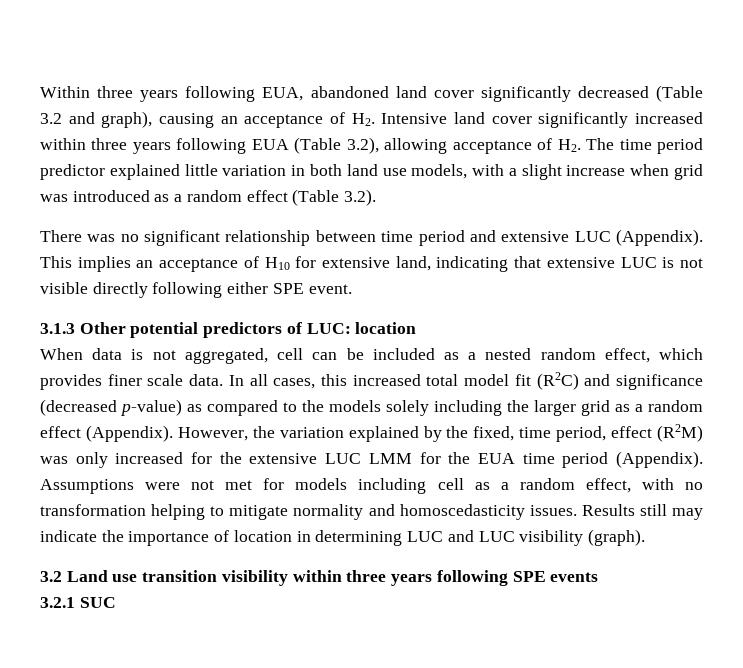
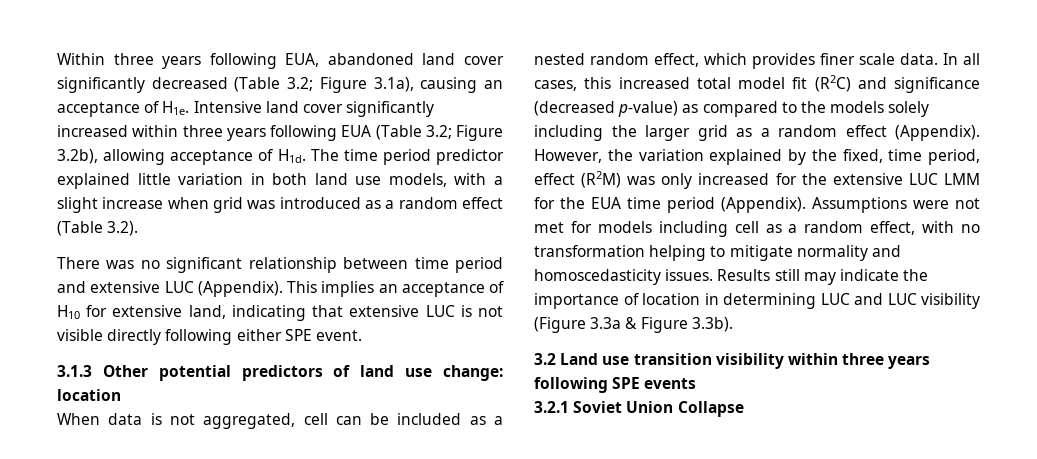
[40,111,153,128] 3.2 and graph), -> [287,77,414,93] 3.2; Figure 3.1a),
[351,113,375,126] H2. -> [162,101,190,115] H1e.
[346,137,379,154] 3.2), -> [425,125,503,141] [57,149,98,164] 3.2; Figure 3.2b),
[557,139,581,152] H2. -> [277,149,306,163] H1d.
[306,323,351,334] LUC: -> [360,365,503,381] land use change:
[587,529,645,546] (graph). -> [534,317,733,333] (Figure 3.3a & Figure 3.3b).
[79,597,116,608] SUC -> [573,401,744,417] Soviet Union Collapse

